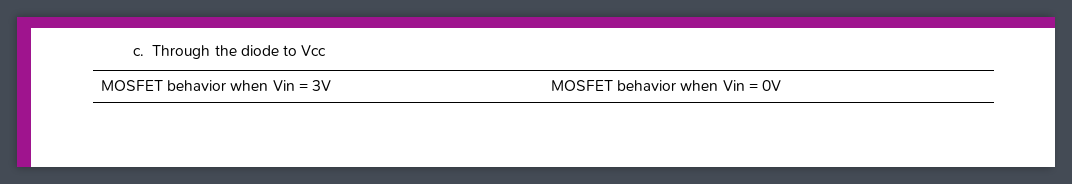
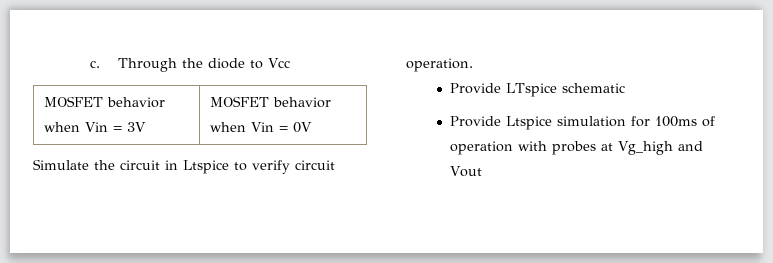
(781, 85) none -> [33,159,335,174] [406,58,473,72] [450,83,626,97] [450,116,716,130] [450,141,704,155] [450,166,483,177] // Simulate the circuit in Ltspice to verify circuit operation. // Provide LTspice schematic // Provide Ltspice simulation for 100ms of operation with probes at Vg_high and Vout

